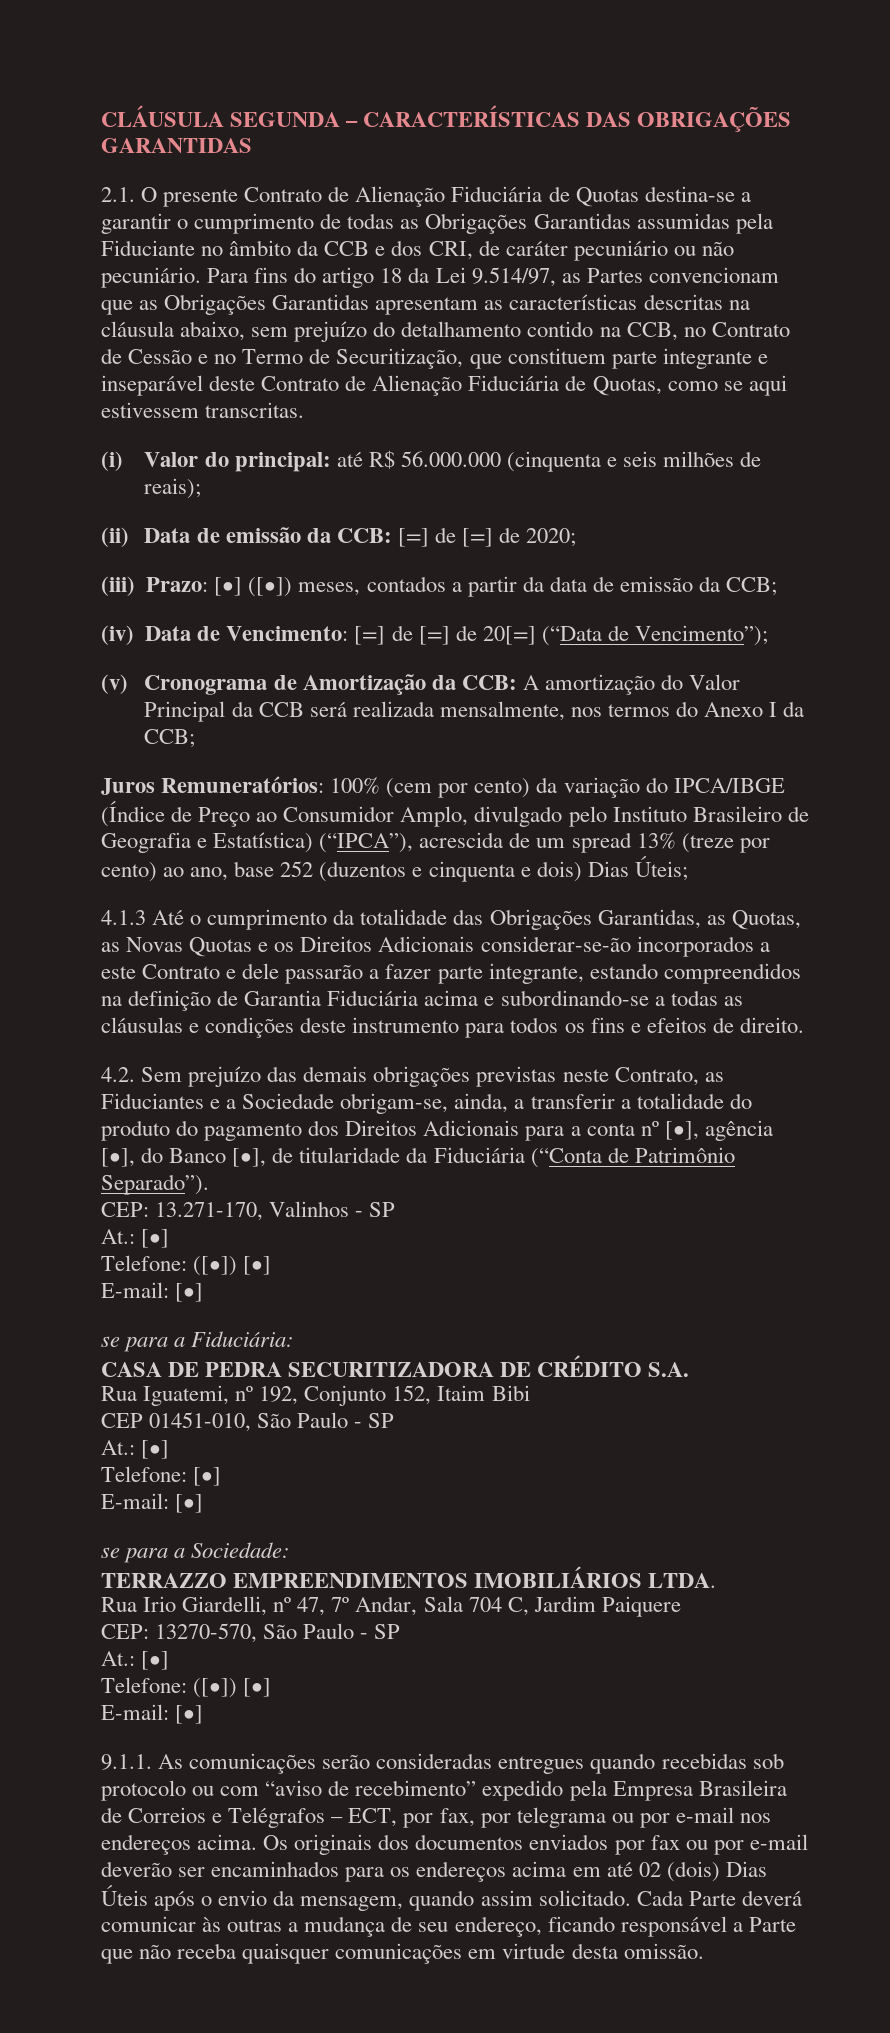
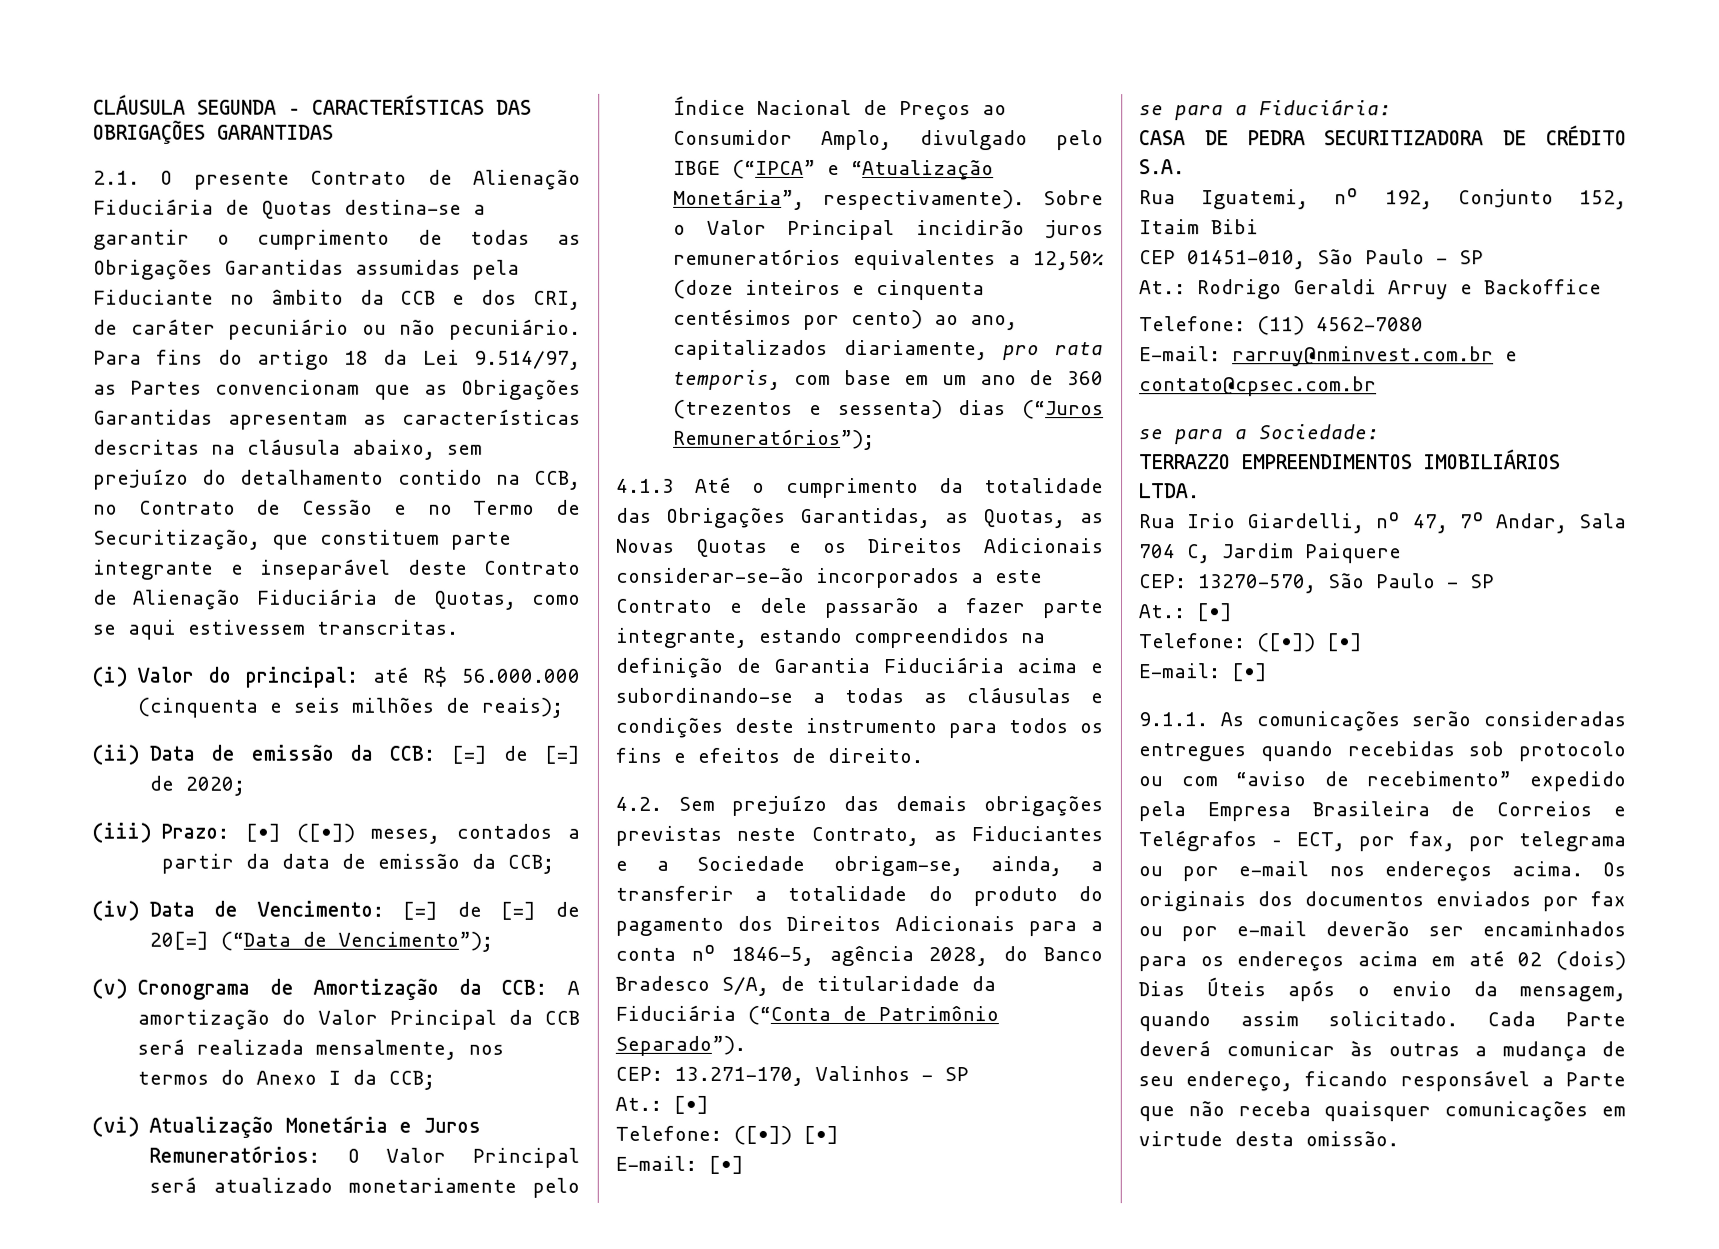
[101,776,785,798] [101,801,251,827] Juros Remuneratórios: 100% (cem por cento) da variação do IPCA/IBGE (Índice de Preço -> [92,1115,482,1139] [149,1145,580,1168] [149,1176,580,1198] [673,95,972,121] (vi) Atualização Monetária e Juros Remuneratórios: O Valor Principal será atualizado monetariamente pelo Índice Nacional de Preços
[612,806,809,822] [101,832,770,853] [101,856,688,882] Instituto Brasileiro de Geografia e Estatística) (“IPCA”), acrescida de um spread 13% (treze por cento) ao ano, base 252 (duzentos e cinquenta e dois) Dias Úteis; -> [673,159,995,181] [673,188,1104,211] [673,219,1104,241] [673,248,1104,271] [673,279,986,301] [673,308,1019,331] [673,339,1104,361] [673,369,1104,390] [673,399,1104,420] [673,428,876,451] IBGE (“IPCA” e “Atualização Monetária”, respectivamente). Sobre o Valor Principal incidirão juros remuneratórios equivalentes a 12,50% (doze inteiros e cinquenta centésimos por cento) ao ano, capitalizados diariamente, pro rata temporis, com base em um ano de 360 (trezentos e sessenta) dias (“Juros Remuneratórios”);
[664,1120,773,1141] [101,1147,267,1167] [•], agência [•], do Banco [•], -> [730,945,1103,967] [615,975,769,996] 1846-5, agência 2028, do Banco Bradesco S/A,
[141,1440,170,1459] [101,1466,222,1486] [101,1493,204,1513] [•] // Telefone: [•] // E-mail: [•] -> [1197,279,1602,300] [1139,316,1424,336] [1139,346,1518,367] [1139,376,1377,397] Rodrigo Geraldi Arruy e Backoffice // Telefone: (11) 4562-7080 // E-mail: rarruy@nminvest.com.br e contato@cpsec.com.br

